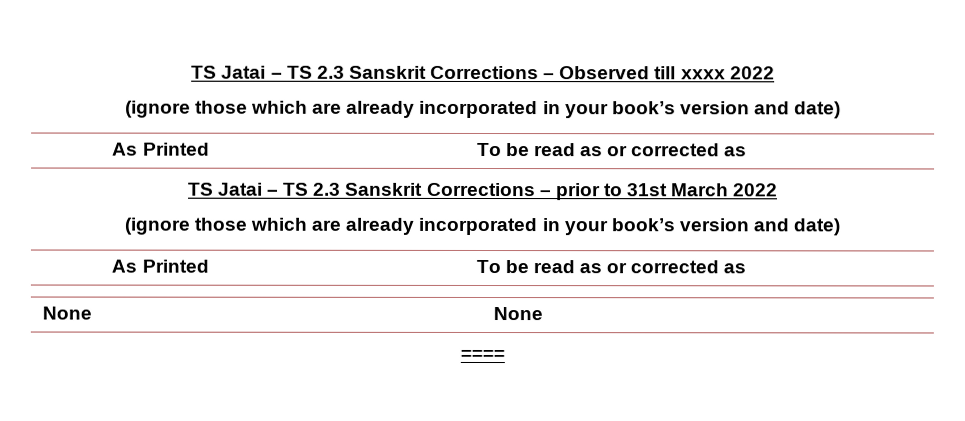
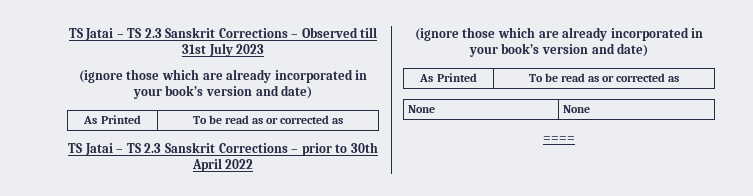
[680,66,775,80] xxxx 2022 -> [181,43,265,57] 31st July 2023
[627,183,730,197] 31st March -> [350,142,378,153] [191,158,222,172] 30th April

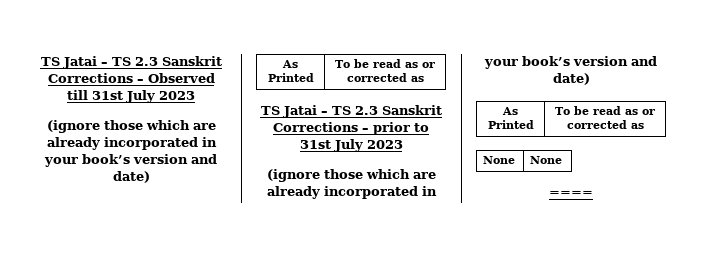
[350,142,378,153] [191,158,254,172] 30th April 2022 -> [299,139,403,152] 31st July 2023

